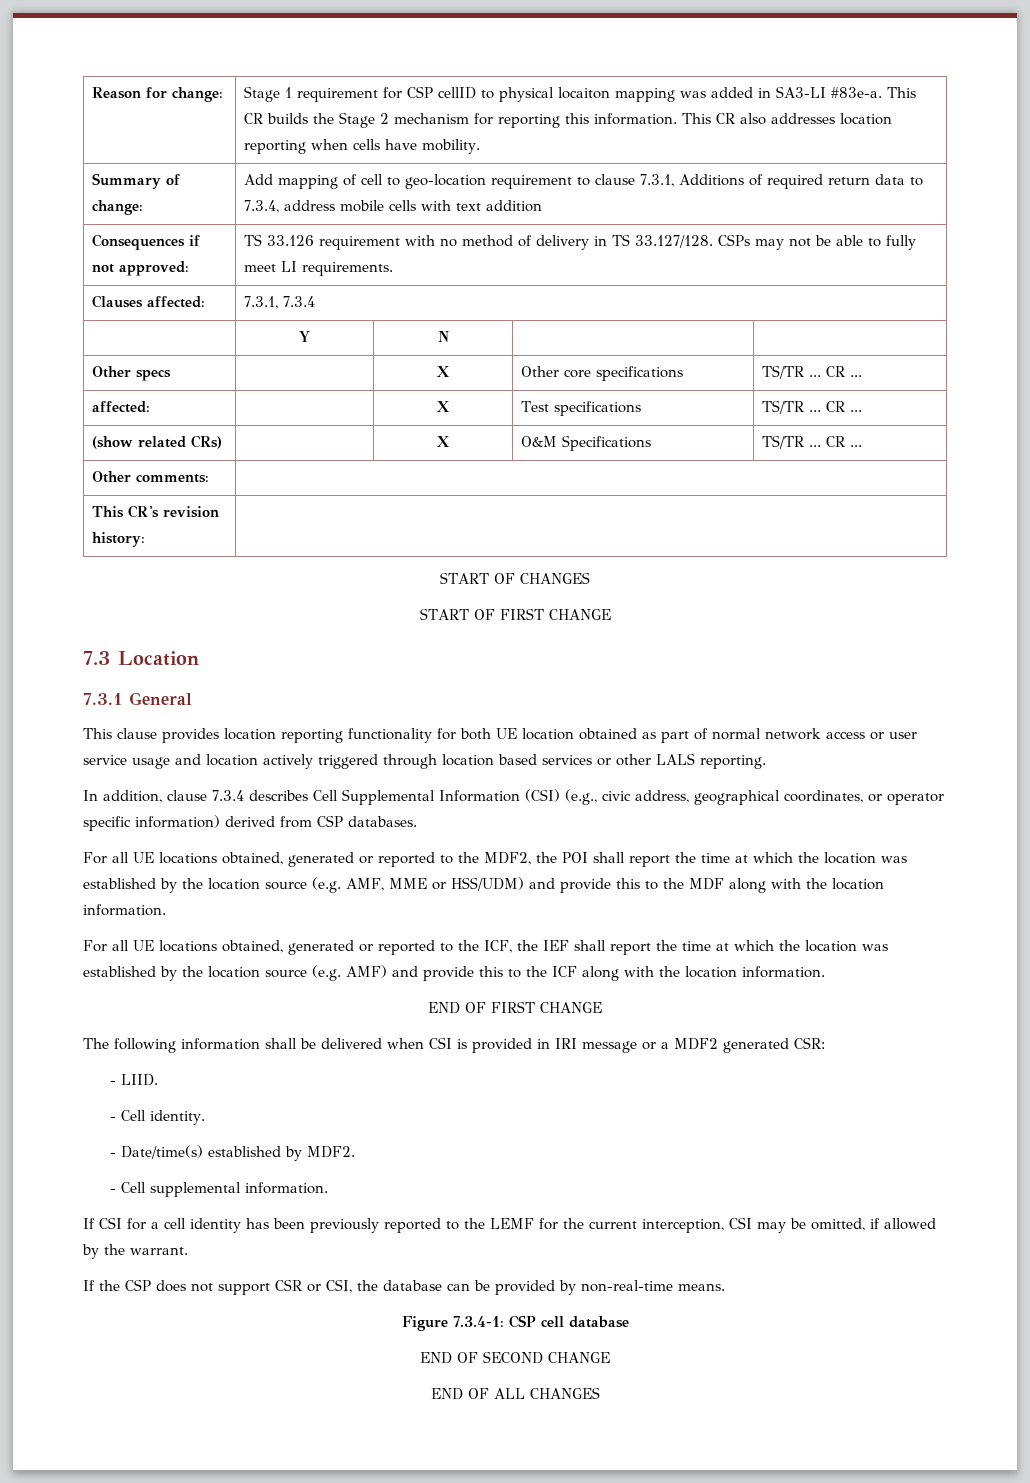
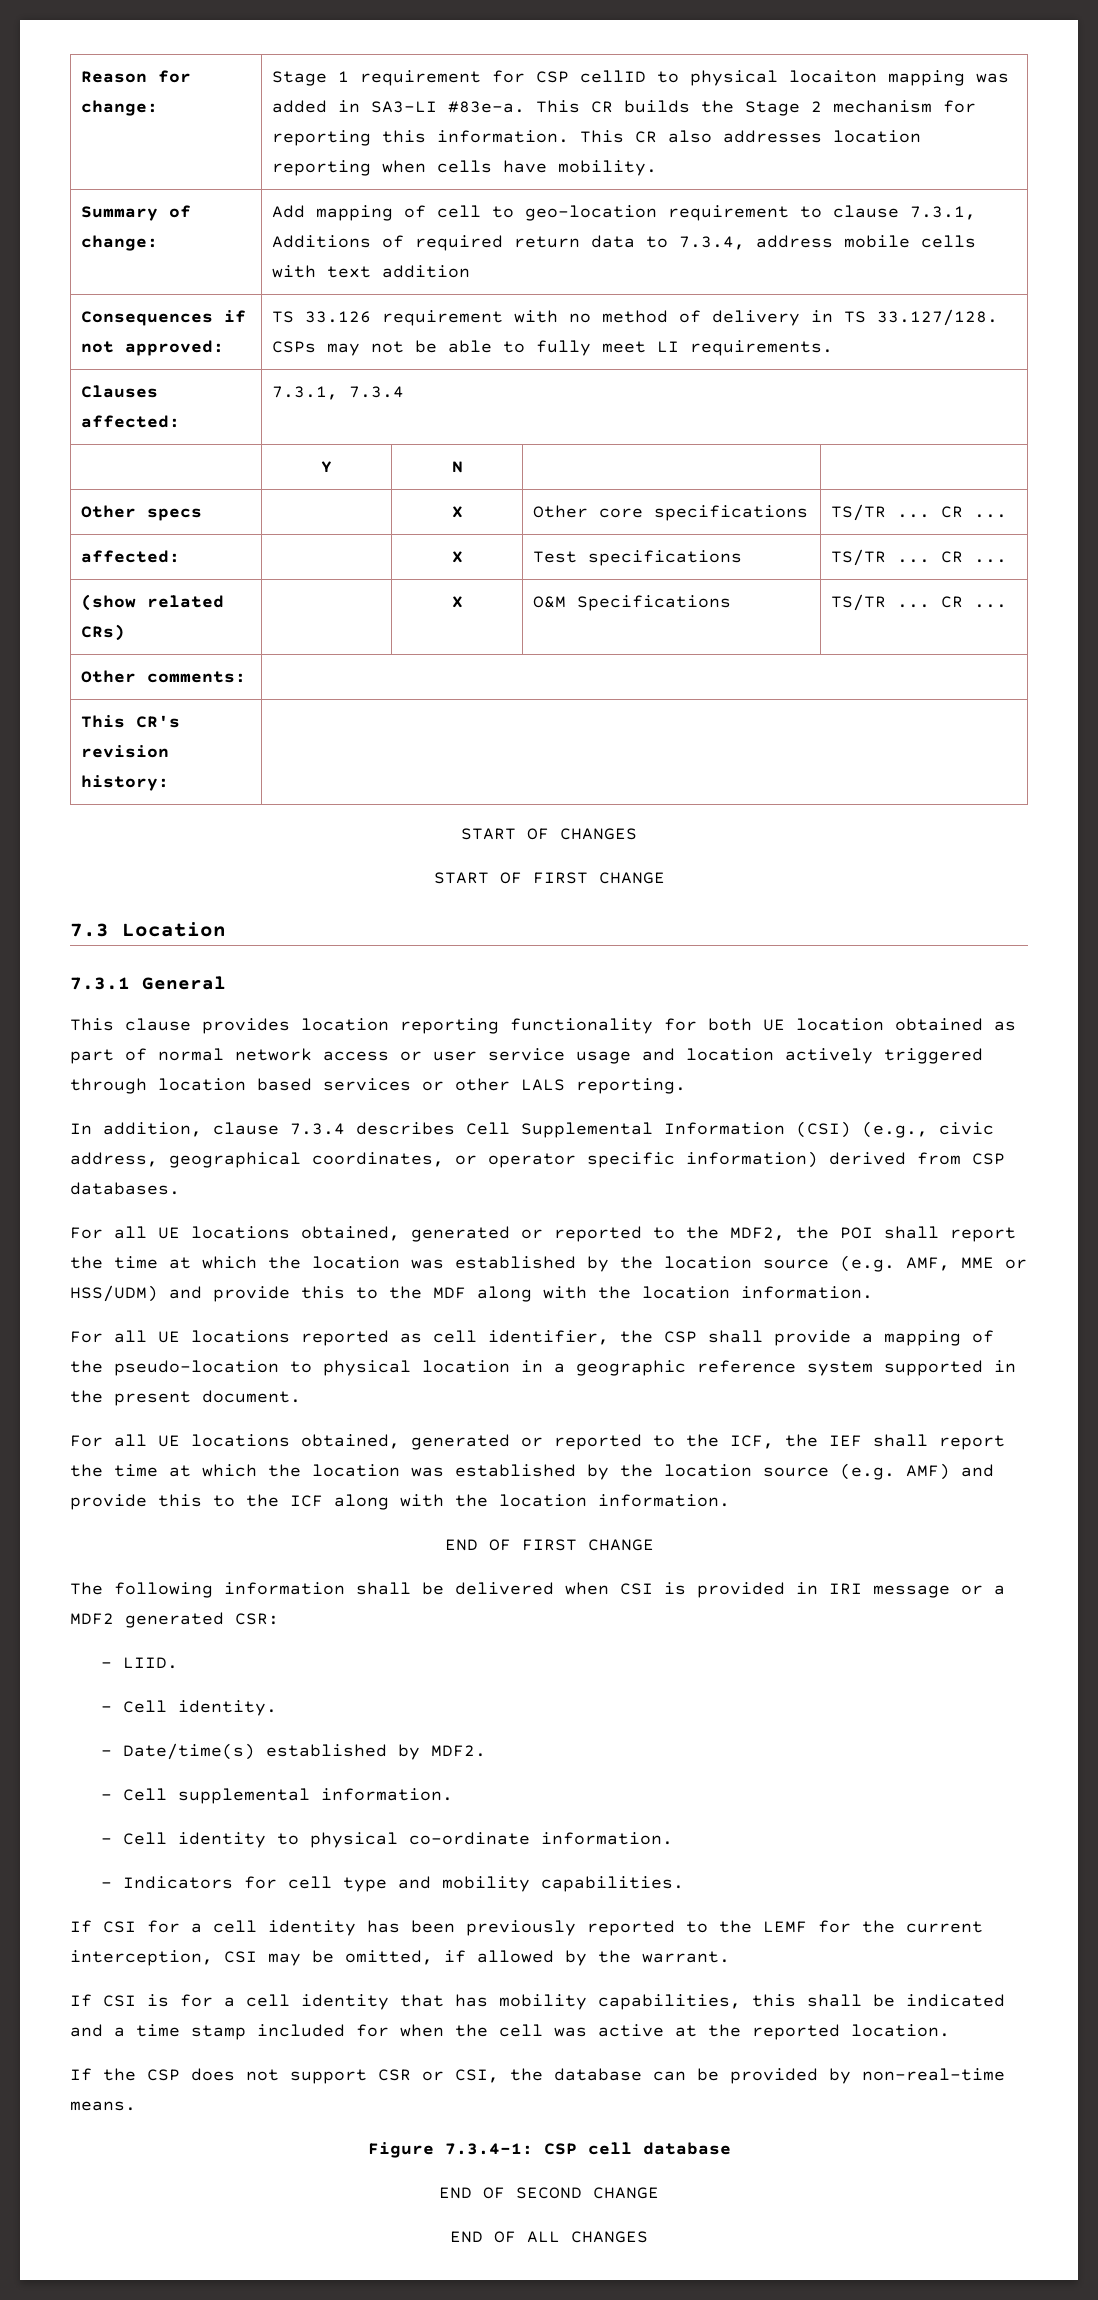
(166, 910) none -> [70,1330,994,1346] [70,1360,1016,1376] [70,1390,301,1406] // For all UE locations reported as cell identifier, the CSP shall provide a mapping of the pseudo-location to physical location in a geographic reference system supported in the present document.
(329, 1188) none -> [101,1832,674,1848] [101,1876,685,1892] // - Cell identity to physical co-ordinate information. // - Indicators for cell type and mobility capabilities.
(188, 1251) none -> [70,1994,1005,2010] [70,2024,950,2040] // If CSI is for a cell identity that has mobility capabilities, this shall be indicated and a time stamp included for when the cell was active at the reported location.

